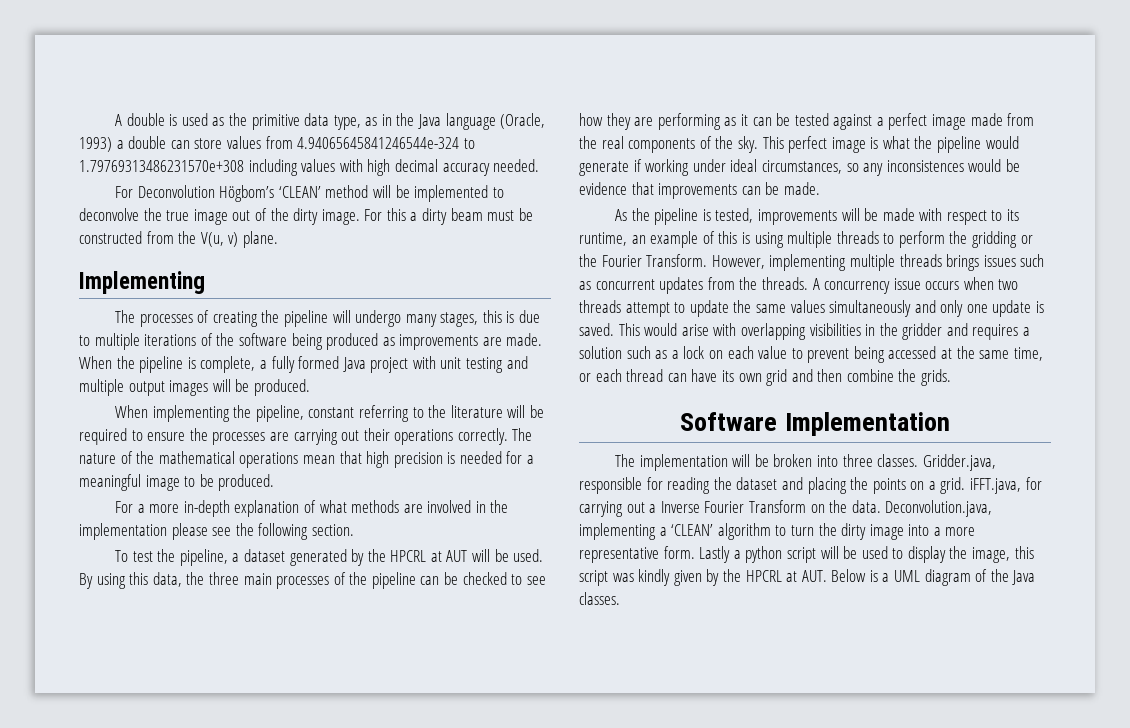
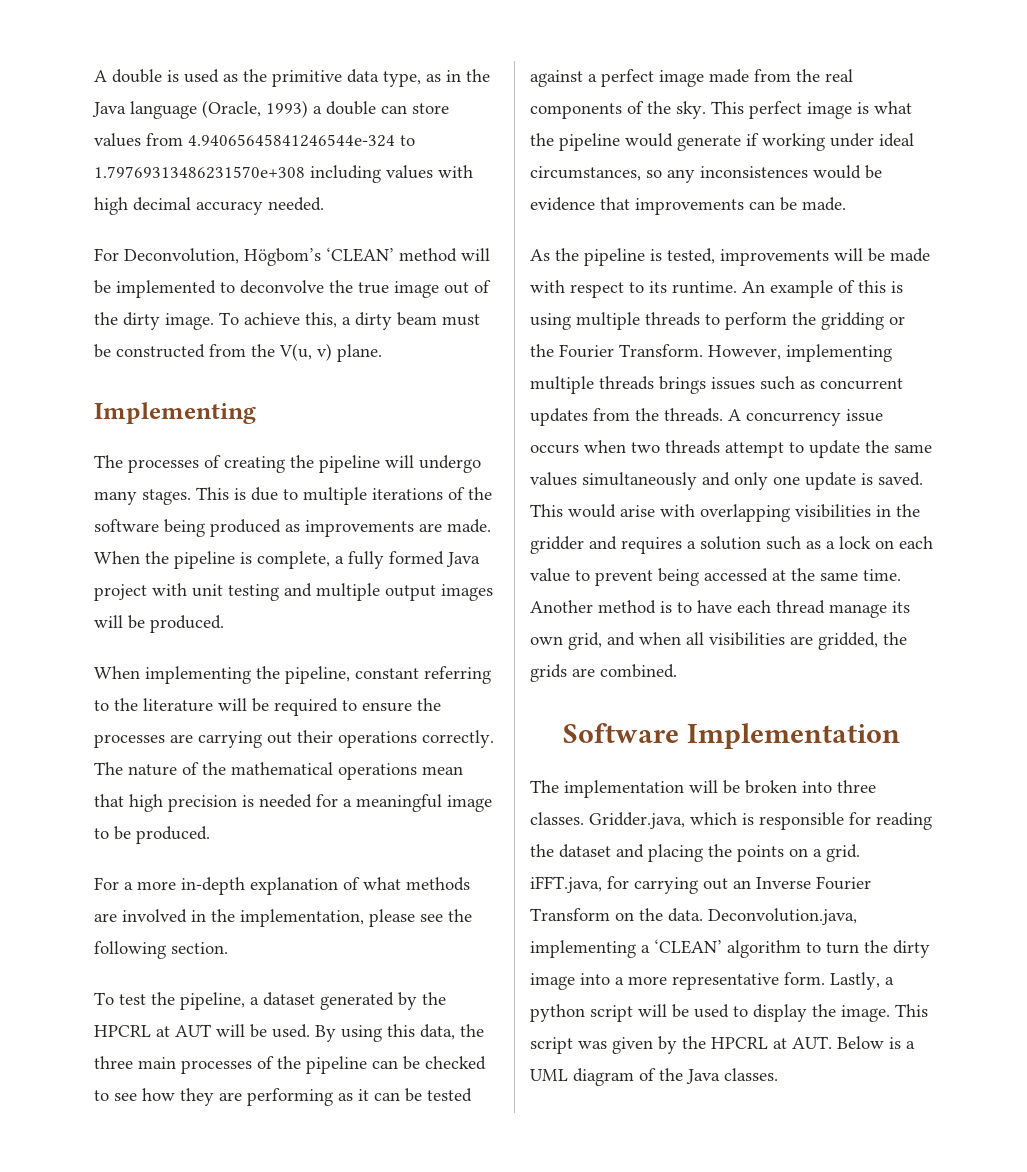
[137,185,215,198] Deconvolution -> [124,248,239,264] Deconvolution,
[364,208,406,221] For this -> [219,312,337,328] To achieve this,
[440,310,502,327] stages, this -> [142,487,229,505] stages. This
[79,523,167,540] implementation -> [240,909,364,927] implementation,
[579,232,646,246] runtime, an -> [672,281,765,294] runtime. An
[1013,347,1043,361] [579,369,952,386] time, or each thread can have its own grid and then combine the grids. -> [863,569,901,581] [530,600,910,618] [530,632,907,650] [530,664,677,682] time. Another method is to have each thread manage its own grid, and when all visibilities are gridded, the grids are combined.
(996, 462) none -> [690,812,754,825] which is
[649,504,657,513] a -> [733,880,751,889] an
[699,546,731,563] Lastly -> [830,972,880,990] Lastly,
[972,546,1034,563] image, this -> [841,1004,928,1022] image. This
[638,569,671,586] kindly -> (607, 1045) none

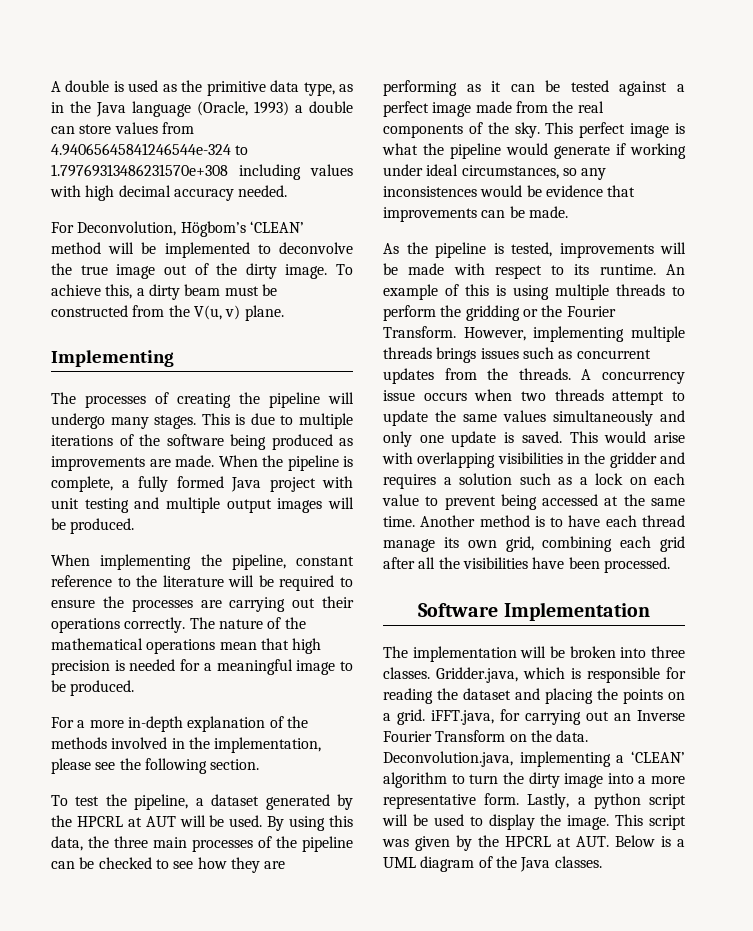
[424,666,491,684] referring -> [51,575,112,587] reference
[363,877,470,891] [94,913,117,922] what methods are -> [286,716,308,728] [51,737,107,749] the methods
[607,632,907,650] [530,664,677,682] and when all visibilities are gridded, the grids are combined. -> [542,536,685,552] [383,557,670,573] combining each grid after all the visibilities have been processed.

